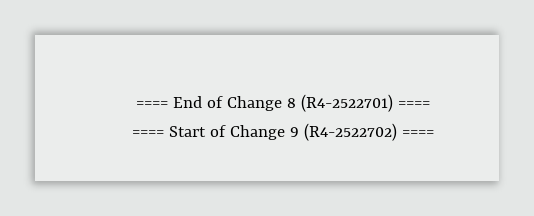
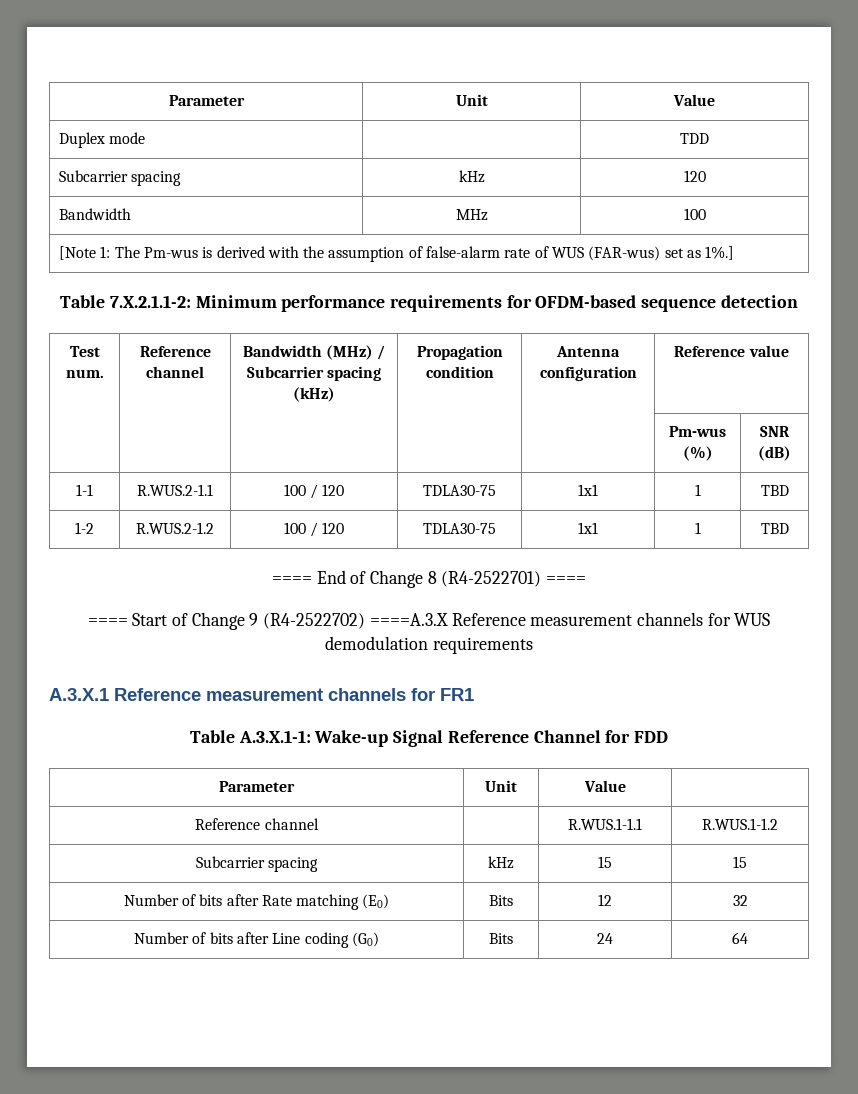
(136, 104) none -> [168,95,245,106] [455,94,488,106] [673,94,715,106] [58,132,146,148] [680,133,709,144] [58,170,182,186] [458,170,485,183] [683,170,706,182] [58,208,131,220] [455,209,488,221] [683,208,706,220] [58,246,735,262] [60,295,798,312] [69,346,100,357] [65,369,104,378] [139,346,211,357] [146,366,204,378] [242,345,386,360] [246,366,382,381] [293,387,335,402] [416,345,503,360] [425,366,494,378] [556,346,620,357] [539,366,637,381] [674,345,789,357] [669,426,726,437] [682,446,713,461] [760,426,790,437] [758,446,791,461] [76,484,93,496] [137,484,213,496] [283,484,345,499] [423,485,496,496] [578,484,598,496] [694,484,701,496] [760,485,789,496] [75,522,94,534] [136,522,214,534] [283,522,345,537] [423,523,496,534] [578,522,598,534] [694,522,701,534] [760,523,789,534] Parameter | Unit | Value // Duplex mode | | TDD // Subcarrier spacing | kHz | 120 // Bandwidth | MHz | 100 // [Note 1: The Pm-wus is derived with the assumption of false-alarm rate of WUS (FAR-wus) set as 1%.] // Table 7.X.2.1.1-2: Minimum performance requirements for OFDM-based sequence detection // Test num. | Reference channel | Bandwidth (MHz) / Subcarrier spacing (kHz) | Propagation condition | Antenna configuration | Reference value // | | | | | Pm-wus (%) | SNR (dB) // 1-1 | R.WUS.2-1.1 | 100 / 120 | TDLA30-75 | 1x1 | 1 | TBD // 1-2 | R.WUS.2-1.2 | 100 / 120 | TDLA30-75 | 1x1 | 1 | TBD //
[401,130,434,137] ==== -> [369,612,771,626] [325,636,533,654] [49,688,474,701] [189,730,669,747] [219,781,295,792] [485,780,517,792] [583,780,626,792] [195,818,319,830] [568,818,642,830] [702,818,778,830] [195,856,319,872] [488,856,514,869] [598,856,612,868] [733,856,747,868] [123,894,390,910] [489,895,513,906] [598,894,612,906] [732,895,748,906] [134,932,379,948] [489,933,513,944] [597,933,613,944] [732,932,748,944] ====A.3.X Reference measurement channels for WUS demodulation requirements // A.3.X.1 Reference measurement channels for FR1 // Table A.3.X.1-1: Wake-up Signal Reference Channel for FDD // Parameter | Unit | Value | // Reference channel | | R.WUS.1-1.1 | R.WUS.1-1.2 // Subcarrier spacing | kHz | 15 | 15 // Number of bits after Rate matching (E0) | Bits | 12 | 32 // Number of bits after Line coding (G0) | Bits | 24 | 64

